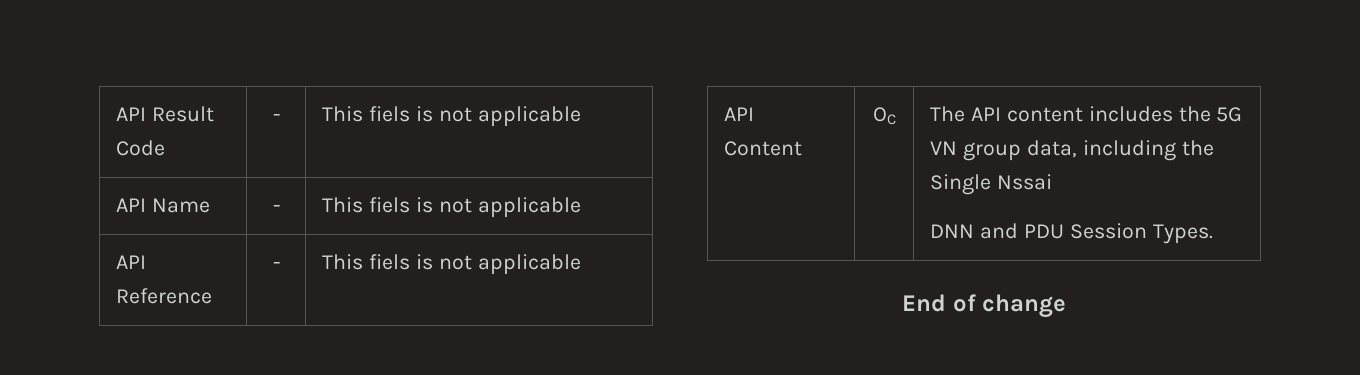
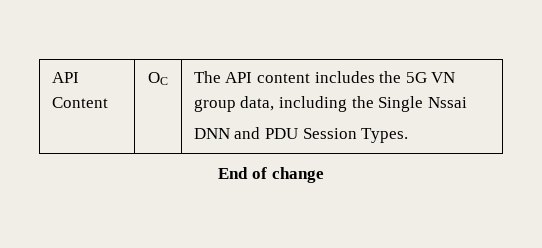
[116,106,215,122] [116,140,166,156] [272,114,280,121] [322,106,581,127] [116,198,211,213] [272,205,280,212] [322,197,581,218] [116,255,147,269] [116,288,213,304] [272,262,280,269] [322,254,581,275] [724,107,755,121] API Result Code | - | This fiels is not applicable // API Name | - | This fiels is not applicable // API Reference | - | This fiels is not applicable // API -> [51,72,79,83] API

